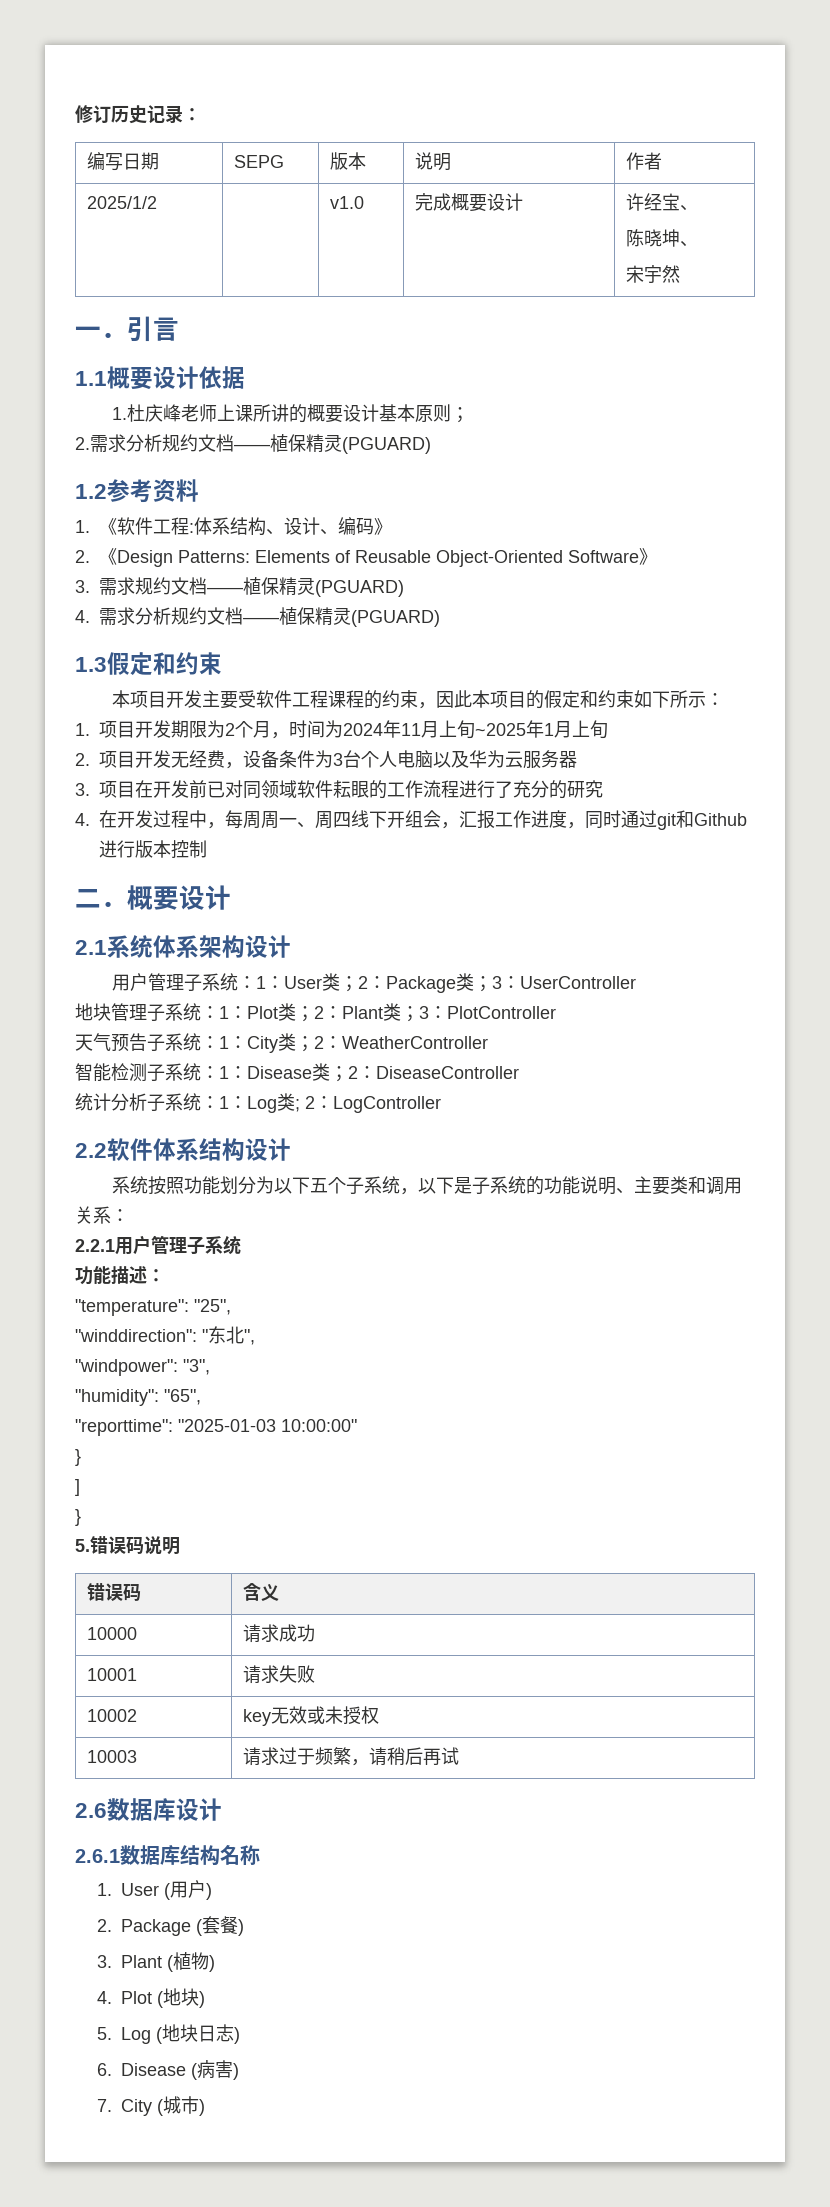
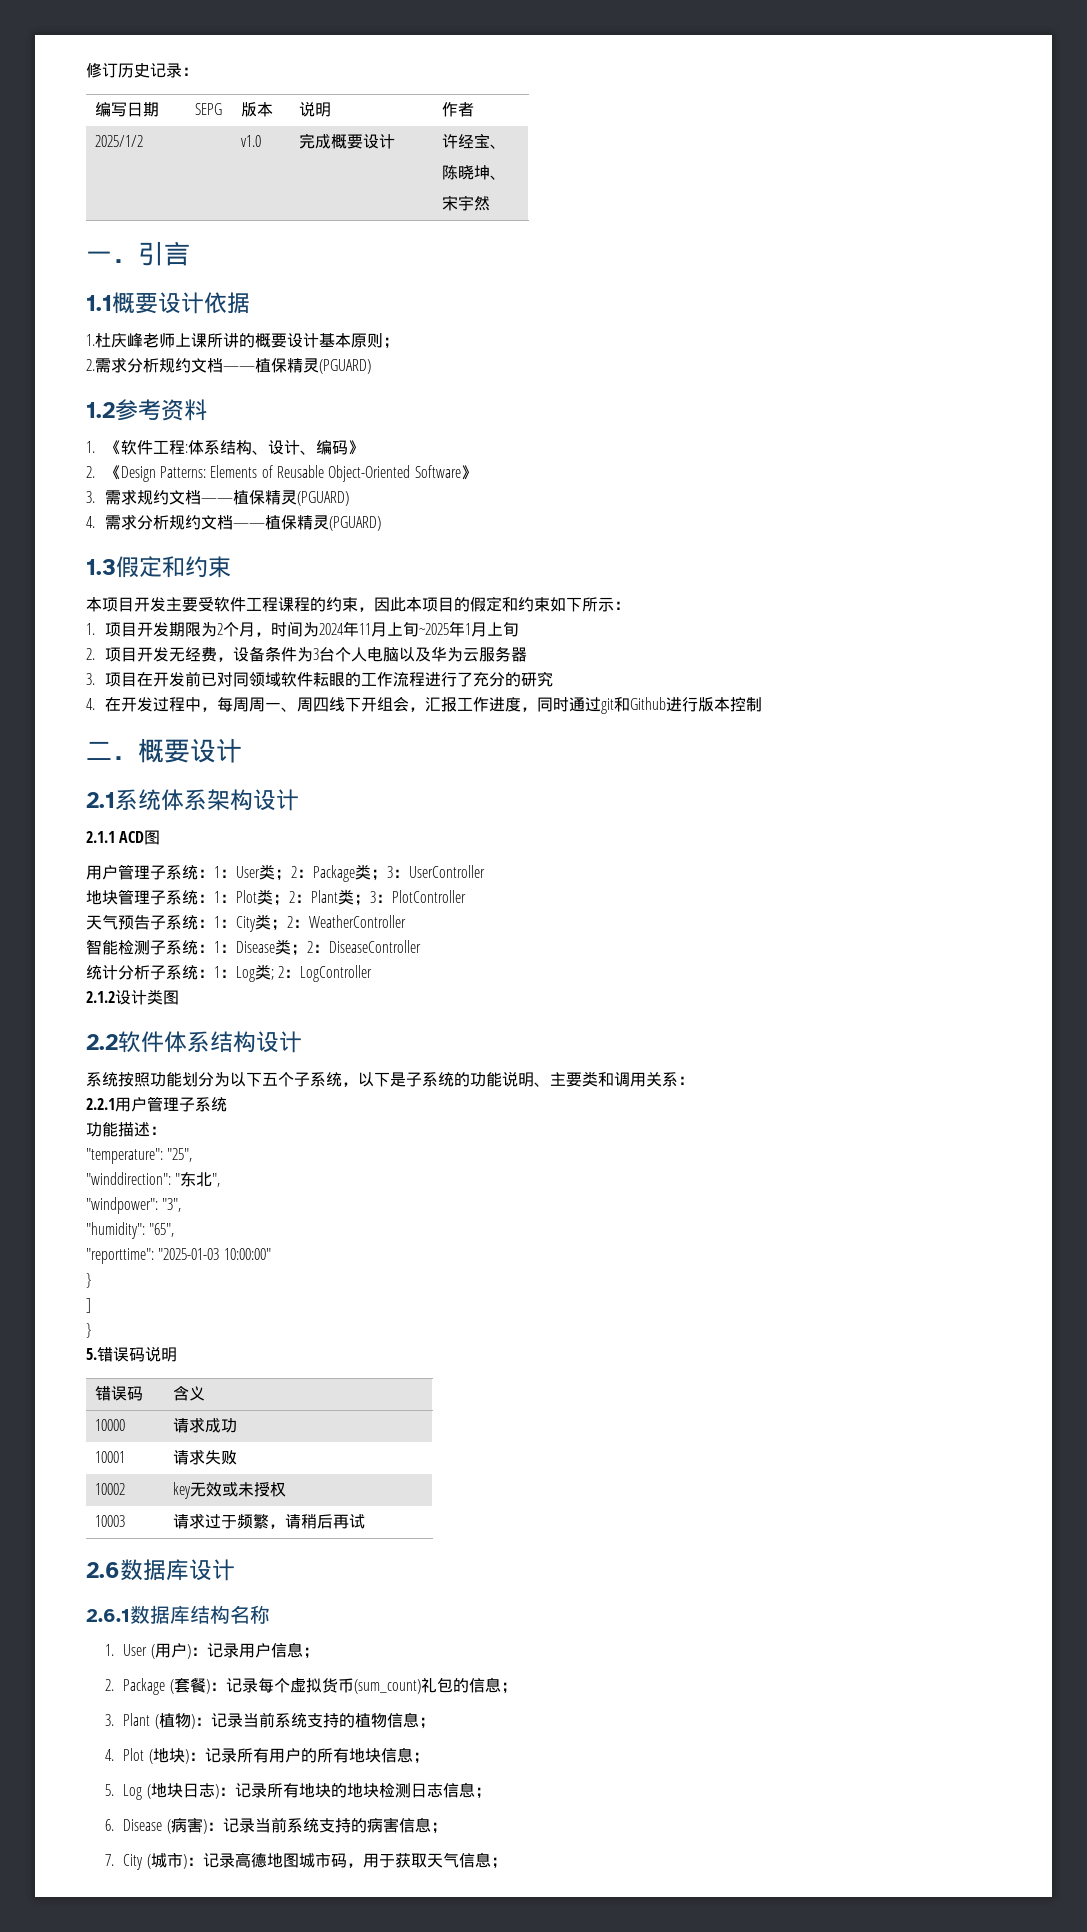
(291, 946) none -> [86,830,161,845] // 2.1.1 ACD图
(441, 1104) none -> [86,989,179,1005] // 2.1.2设计类图
(213, 1891) none -> [190,1642,319,1659] ：记录用户信息；
(245, 1927) none -> [209,1677,517,1694] ：记录每个虚拟货币(sum_count)礼包的信息；
(216, 1963) none -> [194,1712,435,1729] ：记录当前系统支持的植物信息；
(206, 1999) none -> [188,1747,429,1764] ：记录所有用户的所有地块信息；
(241, 2035) none -> [218,1782,491,1799] ：记录所有地块的地块检测日志信息；
(240, 2071) none -> [206,1817,447,1834] ：记录当前系统支持的病害信息；
(206, 2107) none -> [186,1852,507,1869] ：记录高德地图城市码，用于获取天气信息；

